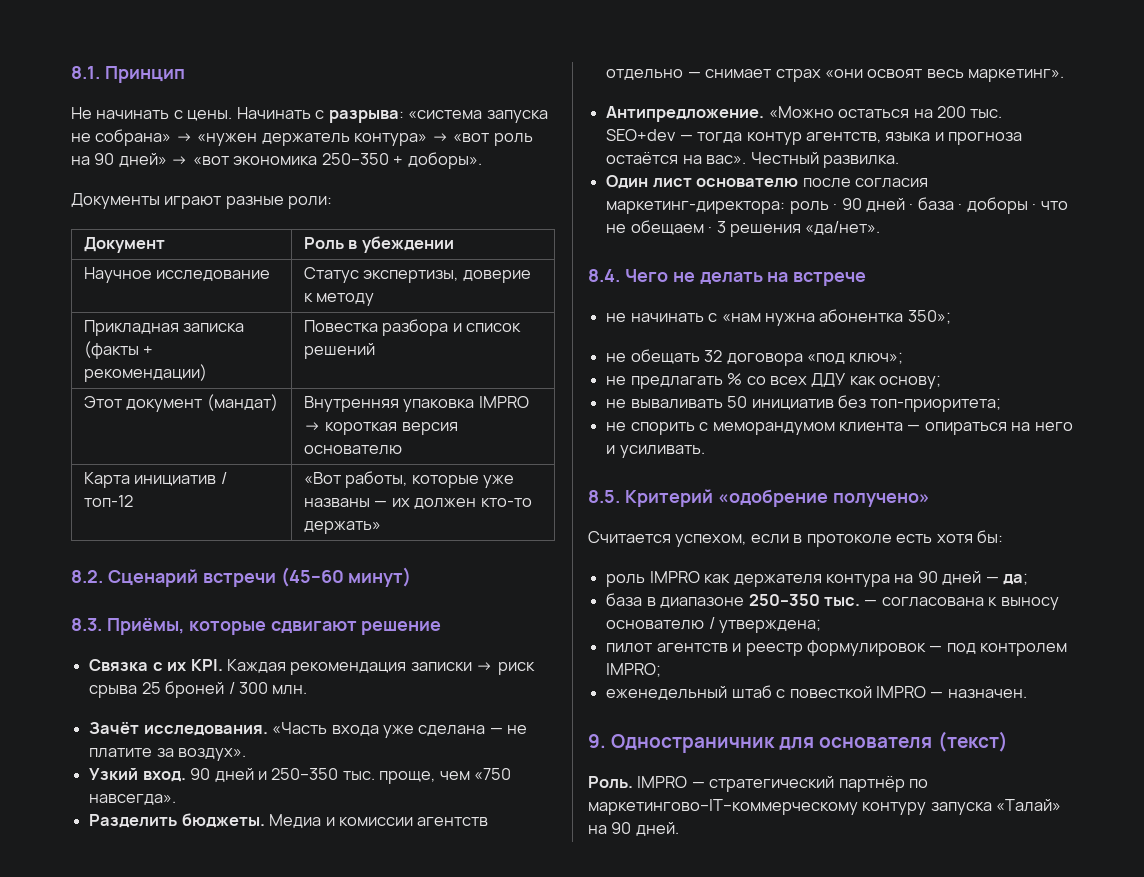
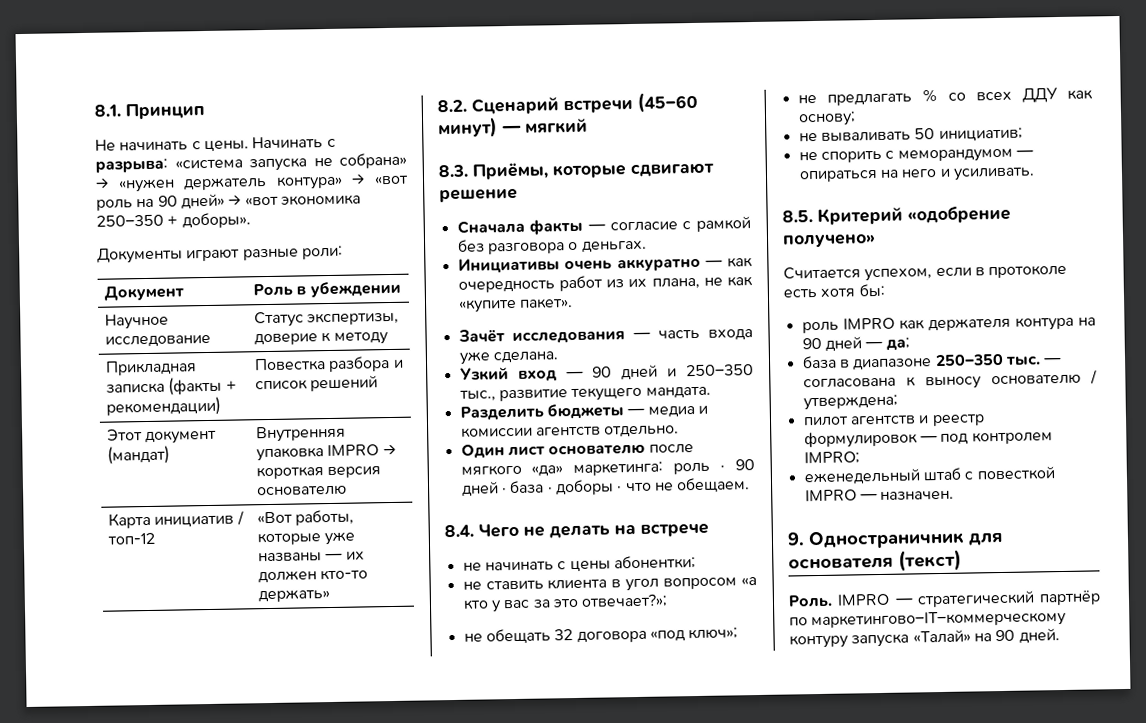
(412, 577) none -> [502,118,588,134] — мягкий
[89,659,535,675] [89,681,308,698] [89,722,528,738] [89,748,247,761] Связка с их KPI. Каждая рекомендация записки → риск срыва 25 броней / 300 млн. // Зачёт исследования. «Часть входа уже сделана — не платите за воздух». -> [456,216,751,235] [456,239,647,255] [457,257,753,274] [457,275,753,293] [457,298,573,313] [457,329,753,344] [458,351,559,365] Сначала факты — согласие с рамкой без разговора о деньгах. // Инициативы очень аккуратно — как очередность работ из их плана, не как «купите пакет». // Зачёт исследования — часть входа уже сделана.
[142,771,186,782] вход. -> [517,370,584,382] вход —
[342,768,512,784] [89,794,177,805] [89,813,489,828] [606,69,1065,82] [606,106,1003,122] [606,129,1023,145] [606,152,899,168] тыс. проще, чем «750 навсегда». // Разделить бюджеты. Медиа и комиссии агентств отдельно — снимает страх «они освоят весь маркетинг». // Антипредложение. «Можно остаться на 200 тыс. SEO+dev — тогда контур агентств, языка и прогноза остаётся на вас». Честный развилка. -> [458,386,711,402] [459,403,708,421] [460,425,680,438] тыс., развитие текущего мандата. // Разделить бюджеты — медиа и комиссии агентств отдельно.
[854,178,928,188] [606,201,786,214] согласия маркетинг-директора: -> [460,461,664,477] мягкого «да» маркетинга:
[630,220,881,237] обещаем · 3 решения «да/нет». -> [676,477,751,494] обещаем.
[721,309,951,326] «нам нужна абонентка 350»; -> [569,555,696,573] [462,577,757,592] [462,593,669,613] цены абонентки; // не ставить клиента в угол вопросом «а кто у вас за это отвечает?»;
[751,395,1002,412] инициатив без топ-приоритета; -> [938,127,1023,142] инициатив;
[838,422,903,432] клиента -> (1013, 155) none

